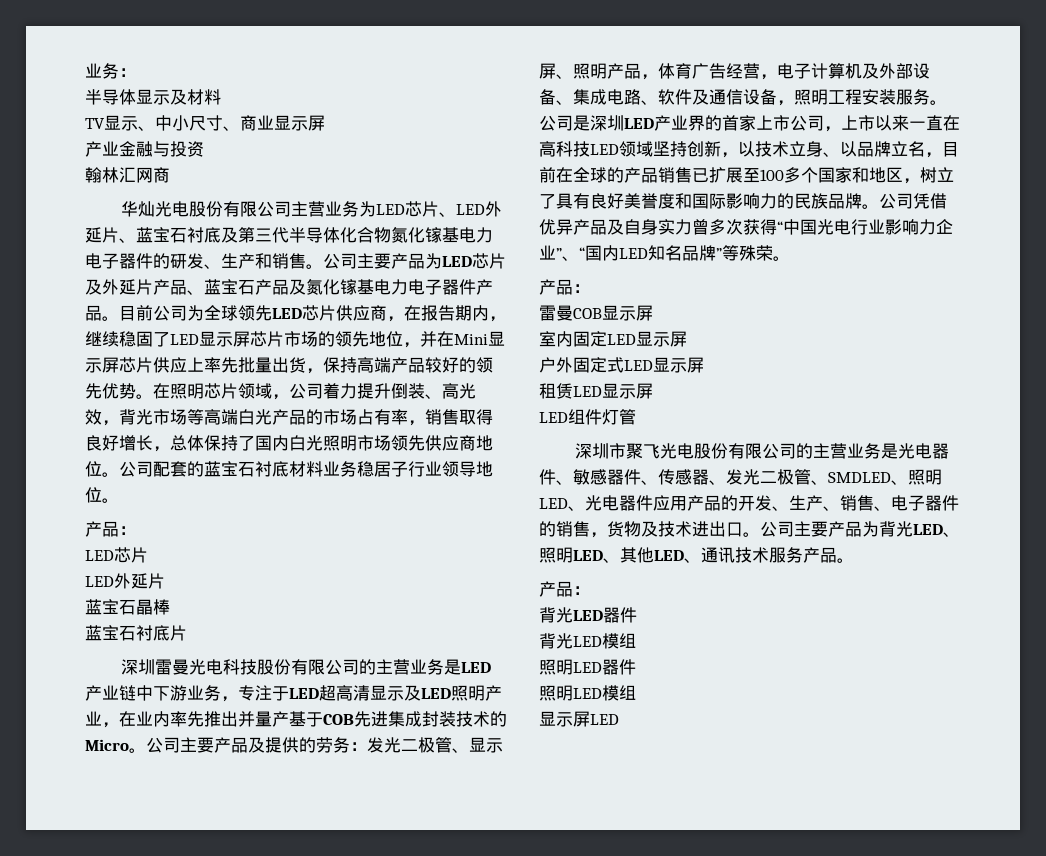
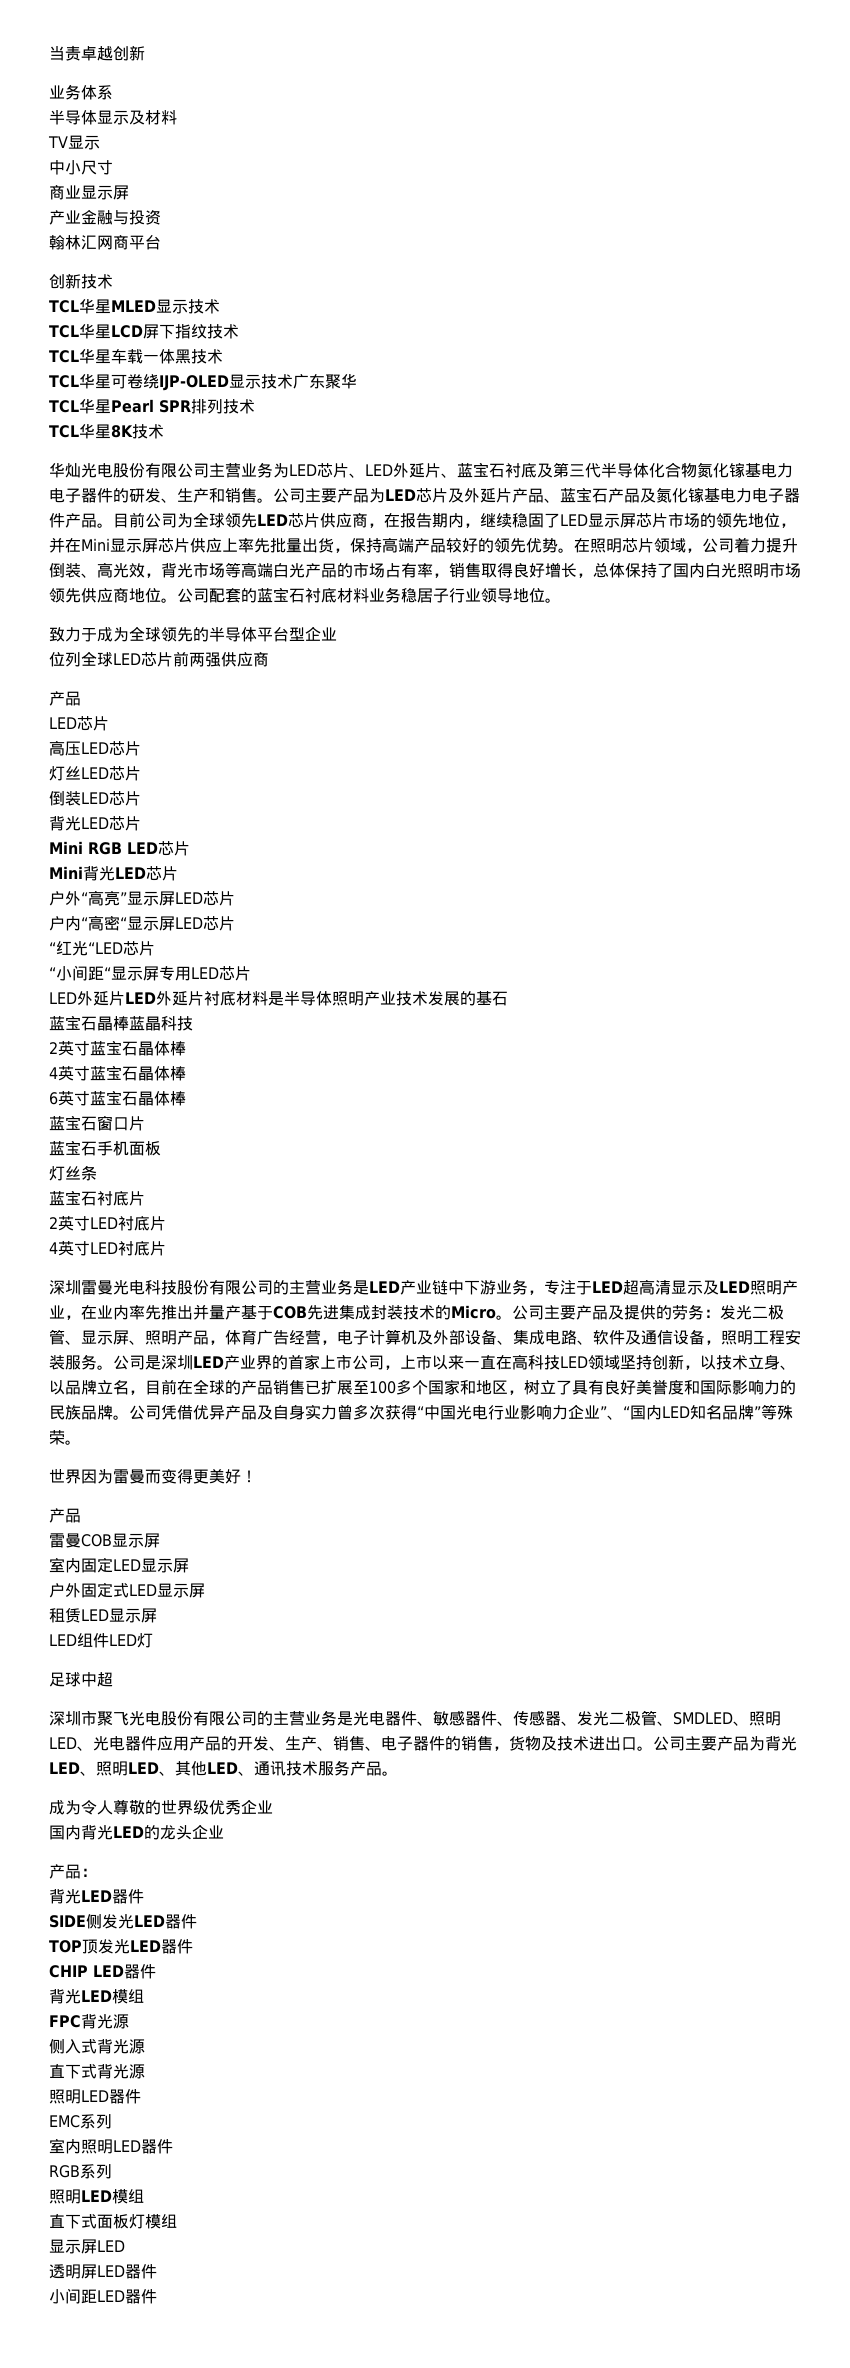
[85,63,136,79] 业务： -> [49,45,145,61] [49,84,113,100] 当责卓越创新 // 业务体系
[138,126,155,131] 、 -> (100, 142) //
[223,126,240,131] 、 -> (113, 167) //
(170, 175) none -> [129,235,161,250] [49,273,113,289] [49,299,220,314] [49,324,239,339] [49,349,223,364] [49,374,357,391] [49,399,255,414] [49,424,164,439] 平台 // 创新技术 // TCL华星MLED显示技术 // TCL华星LCD屏下指纹技术 // TCL华星车载一体黑技术 // TCL华星可卷绕IJP-OLED显示技术广东聚华 // TCL华星Pearl SPR排列技术 // TCL华星8K技术
[85,521,136,537] [85,547,148,563] [85,573,165,589] [85,599,170,615] [85,625,136,641] // 产品： // LED芯片 // LED外延片 // 蓝宝石晶棒 // 蓝宝石 -> [49,626,337,642] [49,651,269,667] [49,691,81,706] [49,716,109,731] [49,740,141,756] [49,766,141,781] [49,791,141,806] [49,816,141,831] [49,841,190,856] [49,866,178,881] [49,890,235,906] [49,915,235,931] [49,941,155,956] [49,965,251,981] [49,991,508,1006] [49,1015,193,1031] [49,1040,186,1056] [49,1065,186,1081] [49,1090,186,1106] [49,1115,145,1131] [49,1140,161,1156] [49,1165,97,1181] [49,1190,145,1206] [49,1216,166,1231] [49,1241,118,1256] // 致力于成为全球领先的半导体平台型企业 // 位列全球LED芯片前两强供应商 // 产品 // LED芯片 // 高压LED芯片 // 灯丝LED芯片 // 倒装LED芯片 // 背光LED芯片 // Mini RGB LED芯片 // Mini背光LED芯片 // 户外“高亮”显示屏LED芯片 // 户内“高密“显示屏LED芯片 // “红光“LED芯片 // “小间距“显示屏专用LED芯片 // LED外延片LED外延片衬底材料是半导体照明产业技术发展的基石 // 蓝宝石晶棒蓝晶科技 // 2英寸蓝宝石晶体棒 // 4英寸蓝宝石晶体棒 // 6英寸蓝宝石晶体棒 // 蓝宝石窗口片 // 蓝宝石手机面板 // 灯丝条 // 蓝宝石衬底片 // 2英寸LED衬底片 // 4英寸LED
[539,279,590,295] // 产品： -> [49,1469,257,1484] [49,1508,81,1523] // 世界因为雷曼而变得更美好！ // 产品
[602,409,636,425] 灯管 -> [109,1633,153,1648] [49,1672,113,1687] LED灯 // 足球中超
(854, 560) none -> [49,1799,273,1815] [49,1824,224,1840] // 成为令人尊敬的世界级优秀企业 // 国内背光LED的龙头企业
[539,633,636,649] [539,659,636,675] [539,685,636,701] [539,711,619,727] 背光LED模组 // 照明LED器件 // 照明LED模组 // 显示屏LED -> [49,1914,197,1929] [49,1939,193,1954] [49,1964,156,1979] [49,1989,144,2004] [49,2014,129,2029] [49,2039,145,2054] [49,2064,145,2079] [49,2089,141,2104] [49,2114,112,2129] [49,2138,173,2154] [49,2164,112,2179] [49,2189,144,2204] [49,2214,177,2229] [49,2239,125,2254] [49,2264,157,2279] [49,2288,157,2304] SIDE侧发光LED器件 // TOP顶发光LED器件 // CHIP LED器件 // 背光LED模组 // FPC背光源 // 侧入式背光源 // 直下式背光源 // 照明LED器件 // EMC系列 // 室内照明LED器件 // RGB系列 // 照明LED模组 // 直下式面板灯模组 // 显示屏LED // 透明屏LED器件 // 小间距LED器件

